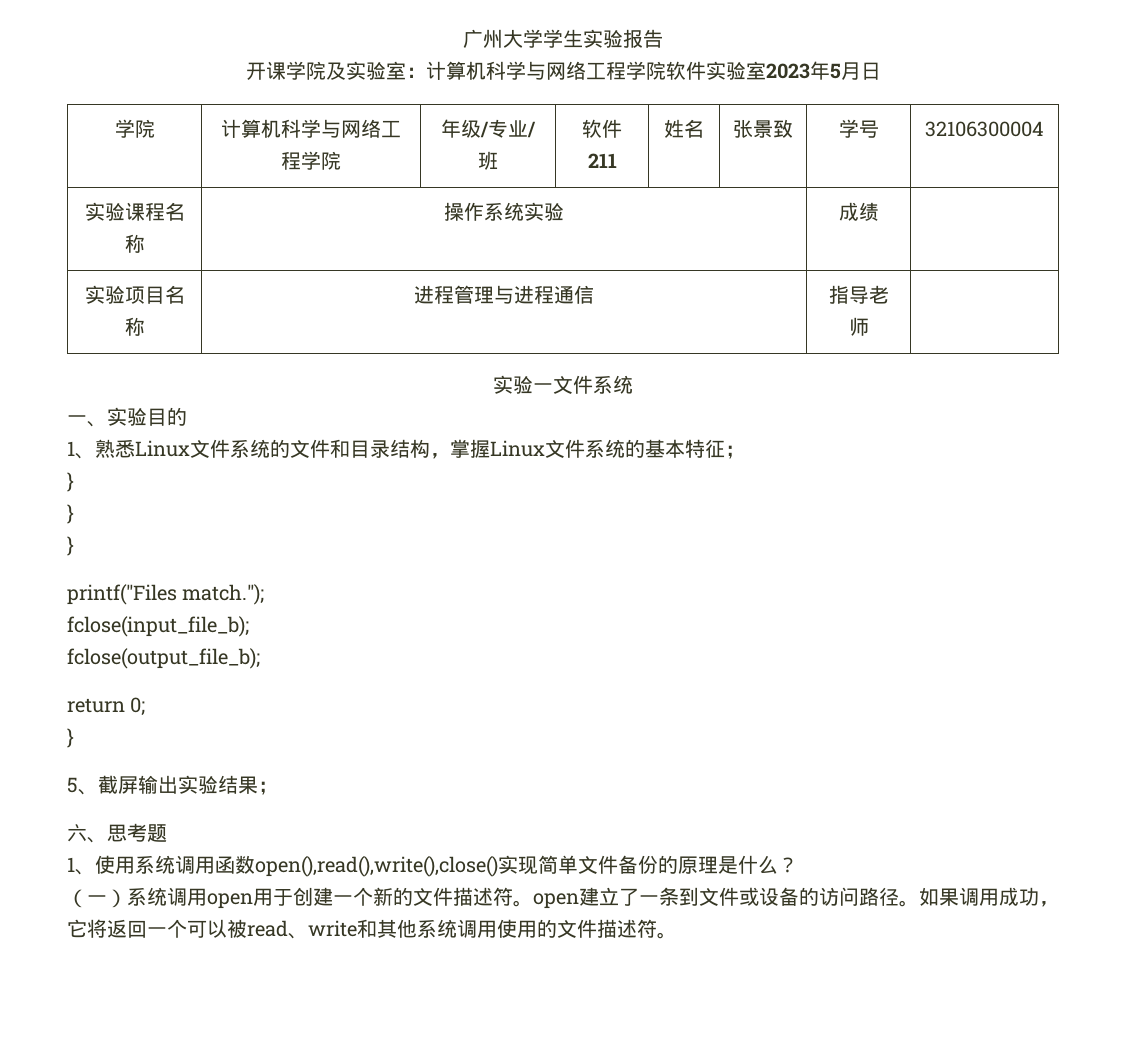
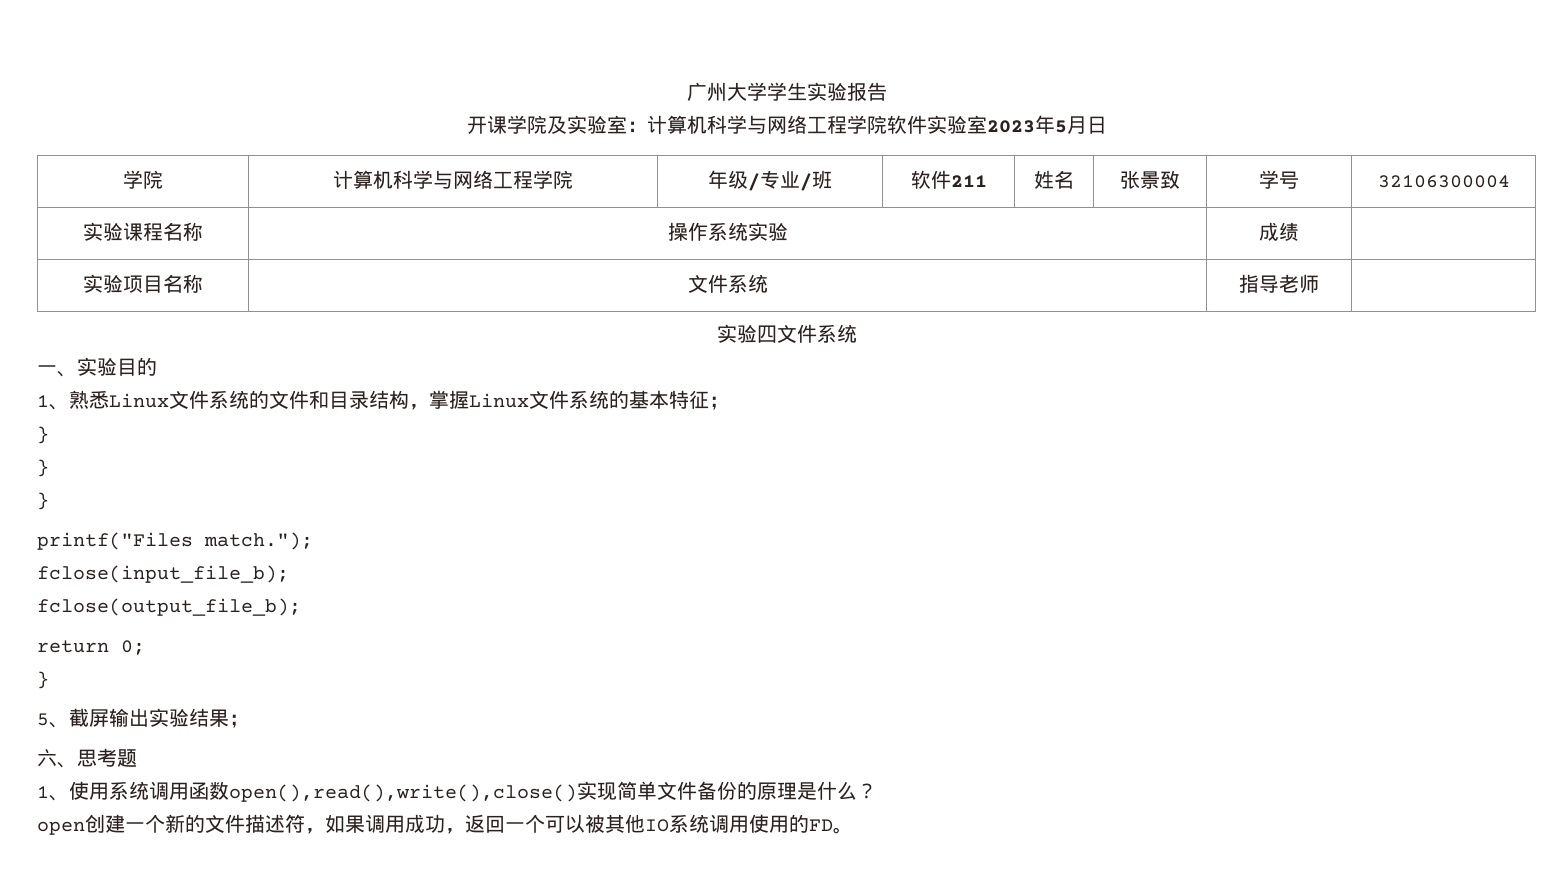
[414,285,594,304] 进程管理与进程通信 -> [687,274,768,293] 文件系统
[533,383,553,392] 一 -> [756,325,777,343] 四
[67,887,293,909] （一）系统调用open用于 -> [37,821,85,835] open
[513,887,919,909] 。open建立了一条到文件或设备的访问路径。 -> [305,828,325,834] ，
[67,919,107,938] 它将 -> (465, 831) none
[247,919,417,939] read、write和其他 -> [605,814,669,833] 其他IO
[557,919,657,938] 文件描述符 -> [809,819,833,831] FD

